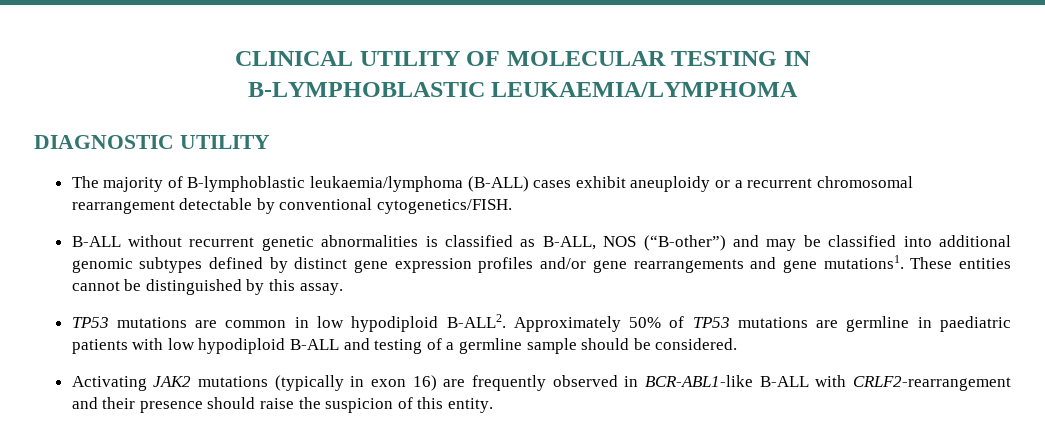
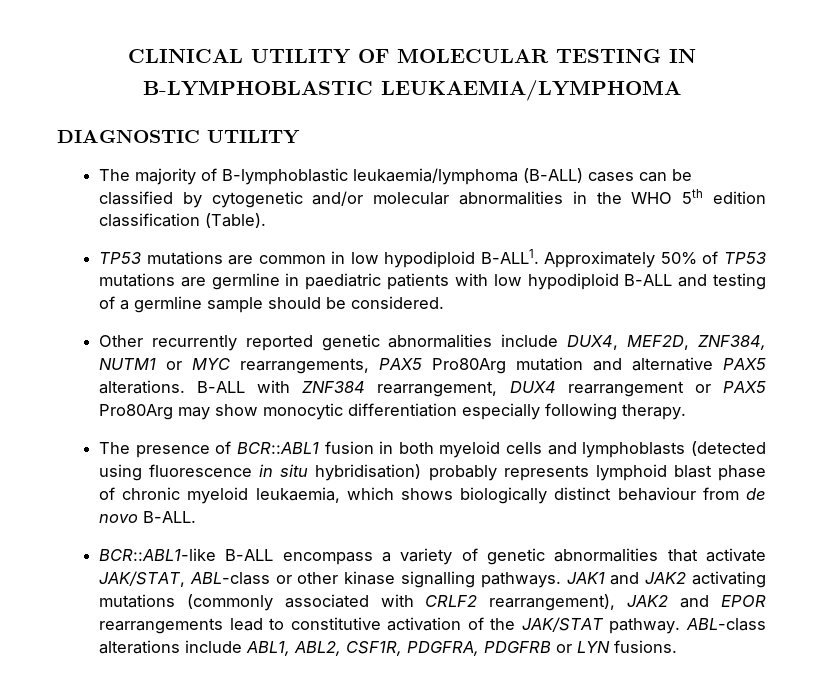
[575,176,913,192] [71,198,512,214] [71,235,1012,251] [71,255,1012,273] [71,279,343,295] exhibit aneuploidy or a recurrent chromosomal rearrangement detectable by conventional cytogenetics/FISH. // B-ALL without recurrent genetic abnormalities is classified as B-ALL, NOS (“B-other”) and may be classified into additional genomic subtypes defined by distinct gene expression profiles and/or gene rearrangements and gene mutations1. These entities cannot be distinguished by this assay. -> [638,169,692,182] [98,189,767,208] [98,213,266,228] can be classified by cytogenetic and/or molecular abnormalities in the WHO 5th edition classification (Table).
[446,314,506,328] B-ALL2. -> [480,249,539,264] B-ALL1.
[71,375,1011,391] [71,397,493,413] Activating JAK2 mutations (typically in exon 16) are frequently observed in BCR-ABL1-like B-ALL with CRLF2-rearrangement and their presence should raise the suspicion of this entity. -> [98,334,766,351] [98,357,766,374] [98,380,766,397] [98,403,686,420] [98,441,766,458] [98,464,766,481] [98,487,767,504] [98,511,196,523] [98,548,767,565] [98,571,766,588] [98,594,766,611] [98,617,766,634] [98,640,677,656] Other recurrently reported genetic abnormalities include DUX4, MEF2D, ZNF384, NUTM1 or MYC rearrangements, PAX5 Pro80Arg mutation and alternative PAX5 alterations. B-ALL with ZNF384 rearrangement, DUX4 rearrangement or PAX5 Pro80Arg may show monocytic differentiation especially following therapy. // The presence of BCR::ABL1 fusion in both myeloid cells and lymphoblasts (detected using fluorescence in situ hybridisation) probably represents lymphoid blast phase of chronic myeloid leukaemia, which shows biologically distinct behaviour from de novo B-ALL. // BCR::ABL1-like B-ALL encompass a variety of genetic abnormalities that activate JAK/STAT, ABL-class or other kinase signalling pathways. JAK1 and JAK2 activating mutations (commonly associated with CRLF2 rearrangement), JAK2 and EPOR rearrangements lead to constitutive activation of the JAK/STAT pathway. ABL-class alterations include ABL1, ABL2, CSF1R, PDGFRA, PDGFRB or LYN fusions.

